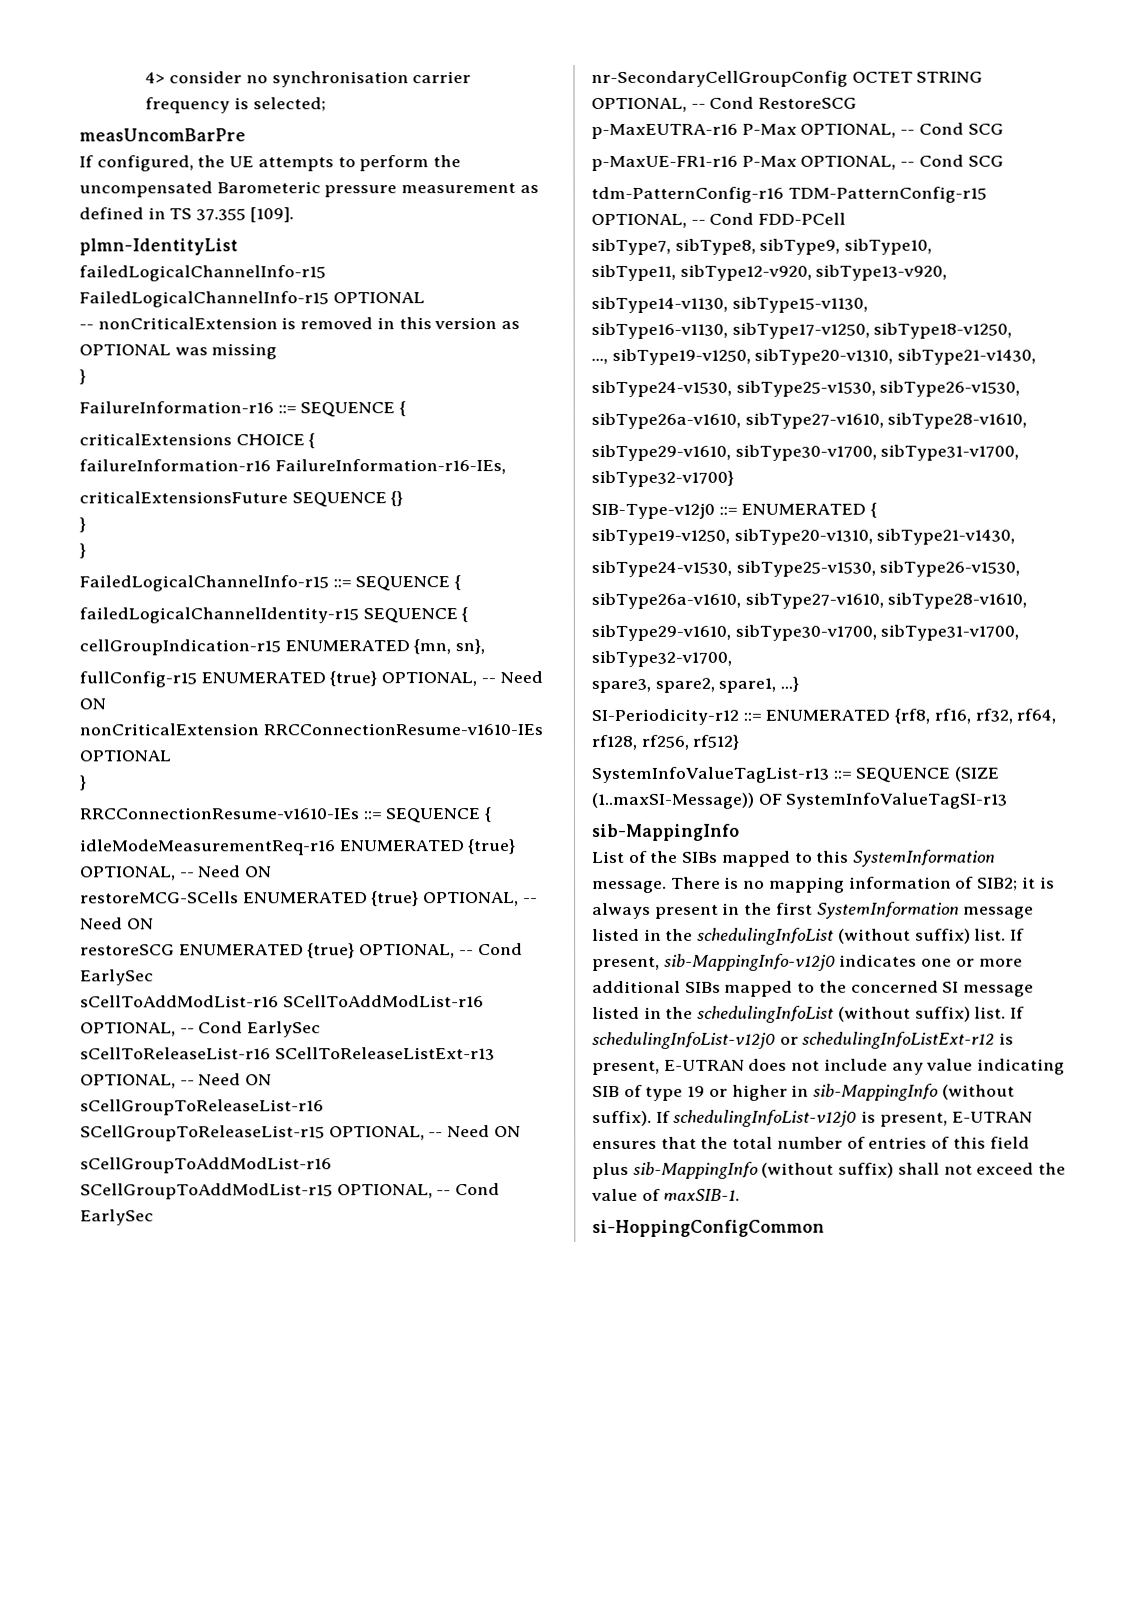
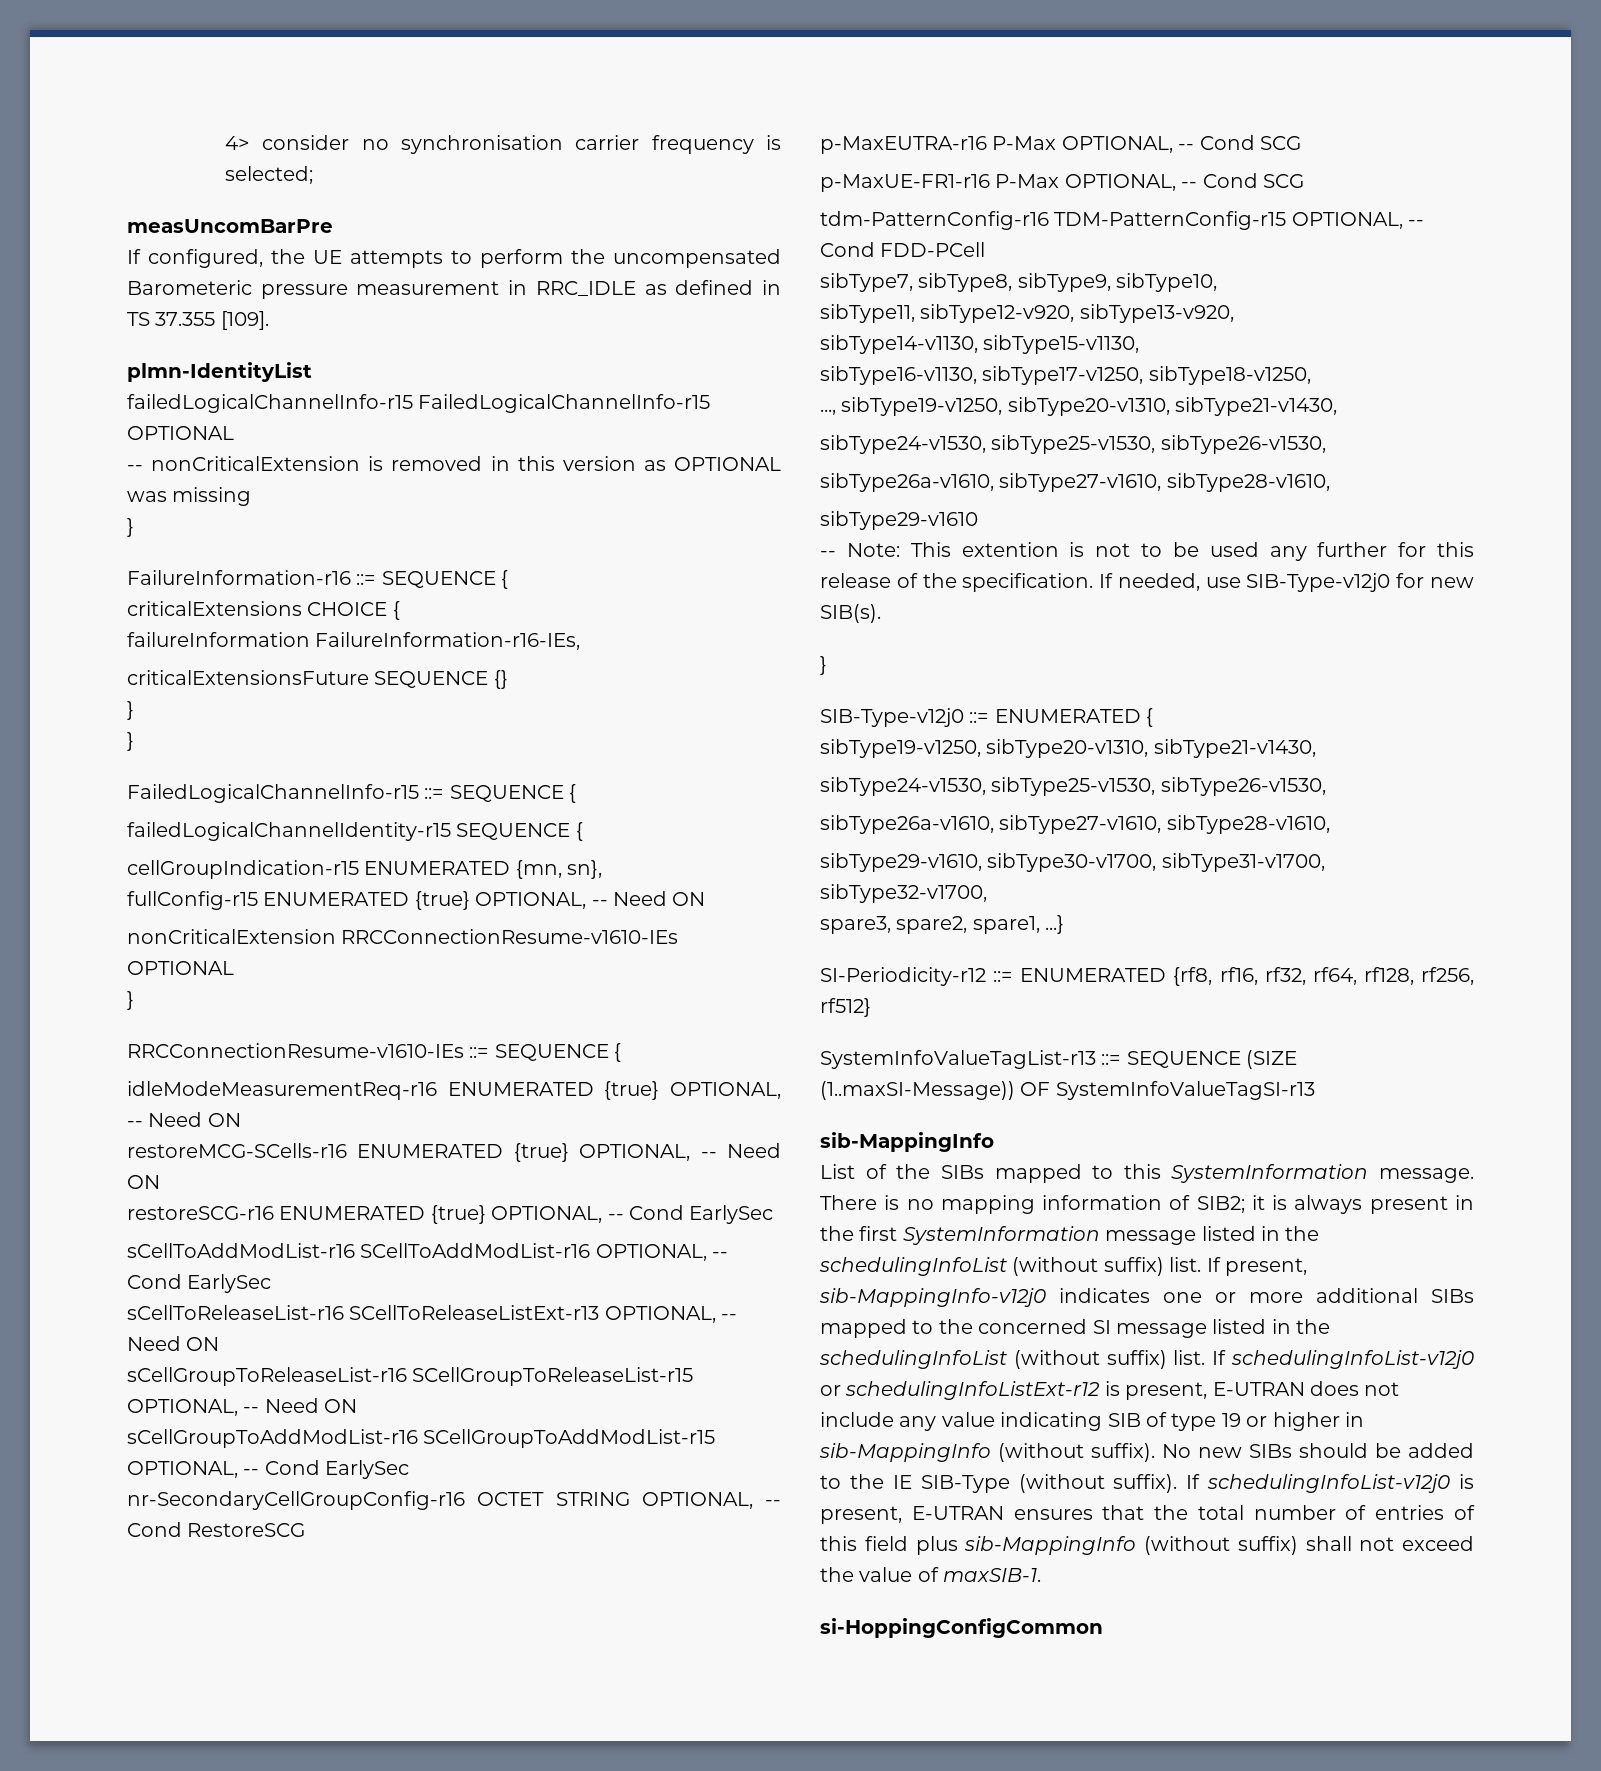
(517, 188) none -> [508,280,636,296] in RRC_IDLE
[79,459,271,472] failureInformation-r16 -> [127,632,310,647] failureInformation
[80,891,538,907] [80,917,154,930] [80,944,175,956] restoreMCG-SCells ENUMERATED {true} OPTIONAL, -- Need ON // restoreSCG -> [127,1143,781,1162] [127,1175,160,1189] [127,1206,274,1220] restoreMCG-SCells-r16 ENUMERATED {true} OPTIONAL, -- Need ON // restoreSCG-r16
[591,70,848,87] nr-SecondaryCellGroupConfig -> [127,1491,465,1510] nr-SecondaryCellGroupConfig-r16
[591,444,1020,461] [591,470,734,487] sibType29-v1610, sibType30-v1700, sibType31-v1700, sibType32-v1700} -> [820,511,978,530] [820,542,1474,561] [820,573,1474,592] [820,604,881,623] [820,656,827,675] sibType29-v1610 // -- Note: This extention is not to be used any further for this release of the specification. If needed, use SIB-Type-v12j0 for new SIB(s). // }
(652, 1118) none -> [1162,1443,1474,1458] [820,1474,1178,1493] No new SIBs should be added to the IE SIB-Type (without suffix).

